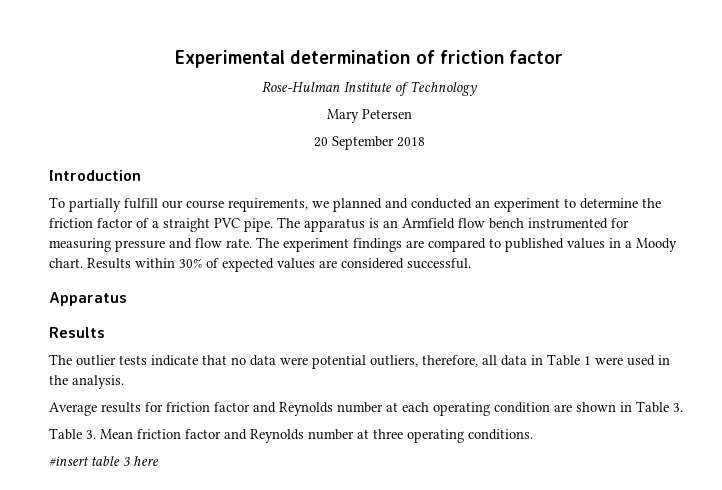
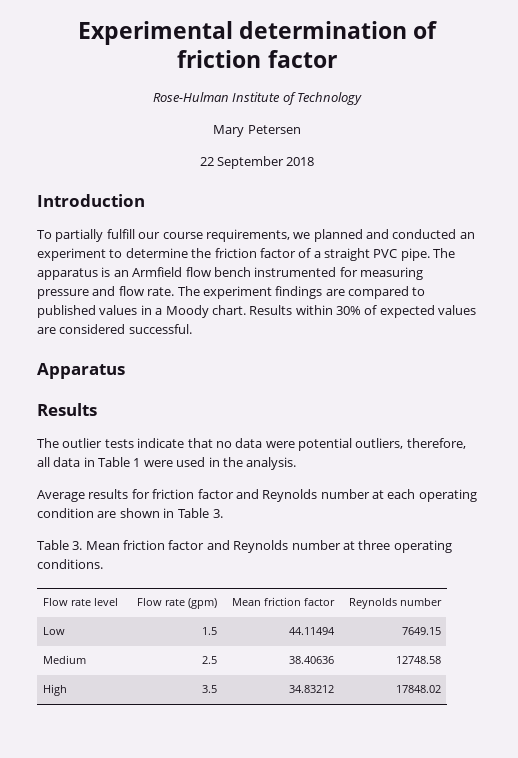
[313,137,328,147] 20 -> [199,157,214,166] 22
[49,456,159,466] // #insert table 3 here -> [43,598,119,606] [136,598,217,609] [231,597,335,606] [348,598,442,609] [43,627,66,635] [201,627,217,635] [288,627,335,635] [401,627,441,635] [43,655,87,664] [201,656,217,664] [288,656,334,664] [395,656,441,664] [43,684,68,696] [201,685,217,693] [288,685,334,693] [395,685,441,693] // Flow rate level | Flow rate (gpm) | Mean friction factor | Reynolds number // Low | 1.5 | 44.11494 | 7649.15 // Medium | 2.5 | 38.40636 | 12748.58 // High | 3.5 | 34.83212 | 17848.02

